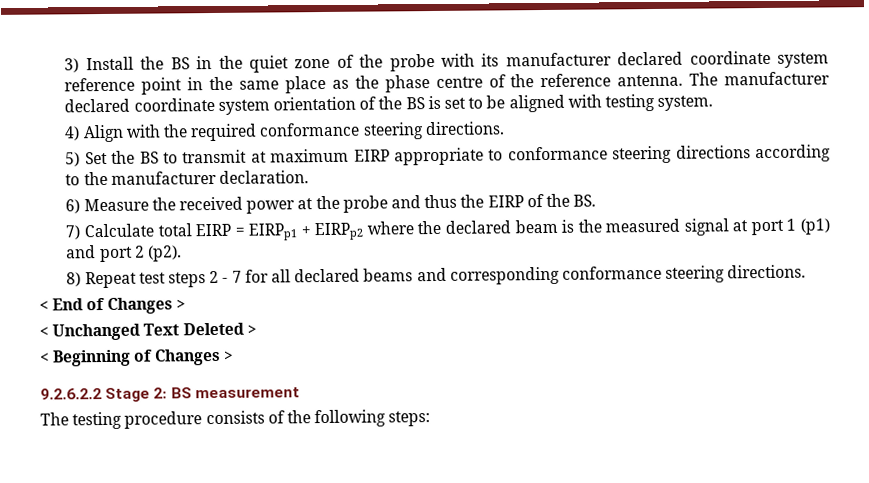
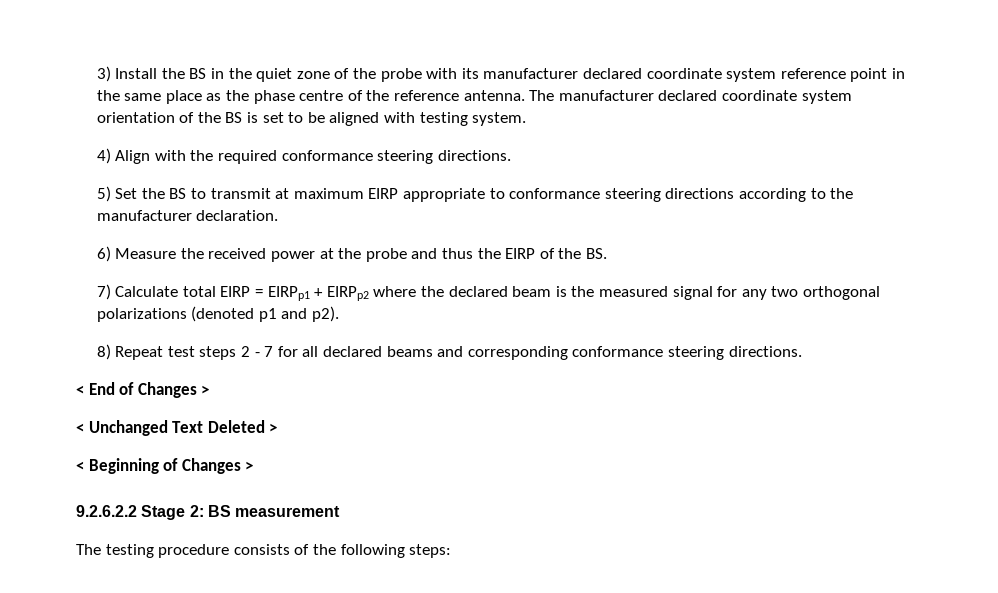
[732,218,831,236] [66,245,183,263] at port 1 (p1) and port 2 (p2). -> [717,286,880,300] [96,306,340,322] for any two orthogonal polarizations (denoted p1 and p2).

